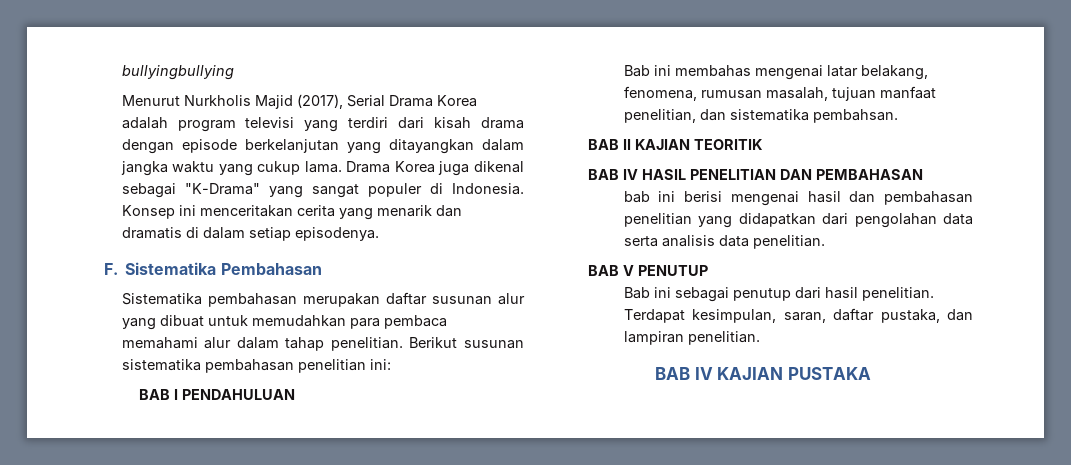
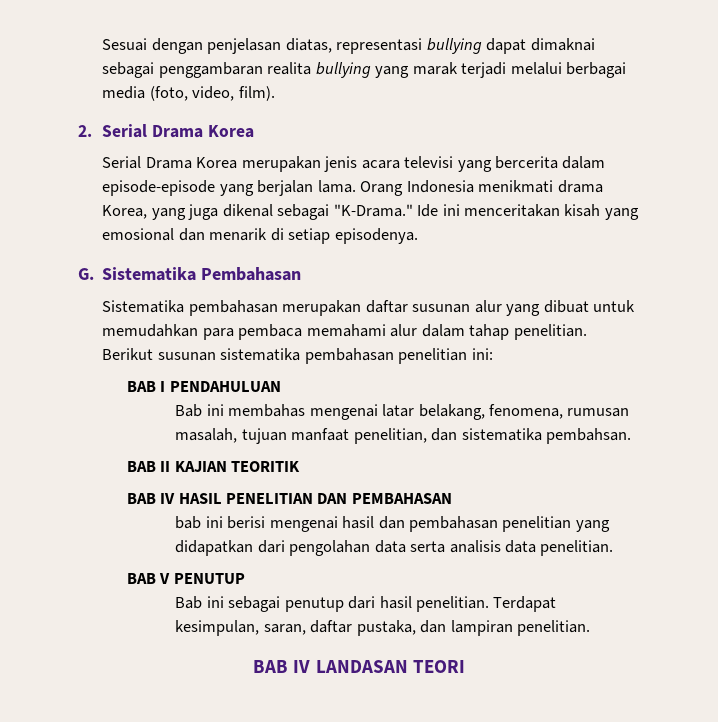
[121,65,234,80] [121,94,477,109] [121,117,524,132] [121,139,524,154] [120,161,525,176] [121,183,524,198] [121,205,462,220] [121,227,245,239] bullyingbullying // Menurut Nurkholis Majid (2017), Serial Drama Korea adalah program televisi yang terdiri dari kisah drama dengan episode berkelanjutan yang ditayangkan dalam jangka waktu yang cukup lama. Drama Korea juga dikenal sebagai "K-Drama" yang sangat populer di Indonesia. Konsep ini menceritakan cerita yang menarik dan dramatis di dalam -> [102,38,595,54] [102,62,626,78] [102,86,275,101] [78,124,254,138] [102,156,606,172] [102,180,603,196] [102,204,639,220] [102,228,284,241] Sesuai dengan penjelasan diatas, representasi bullying dapat dimaknai sebagai penggambaran realita bullying yang marak terjadi melalui berbagai media (foto, video, film). // 2. Serial Drama Korea // Serial Drama Korea merupakan jenis acara televisi yang bercerita dalam episode-episode yang berjalan lama. Orang Indonesia menikmati drama Korea, yang juga dikenal sebagai "K-Drama." Ide ini menceritakan kisah yang emosional dan menarik di
[104,263,118,275] F. -> [78,268,94,280] G.
[717,367,871,380] KAJIAN PUSTAKA -> [315,660,465,673] LANDASAN TEORI

